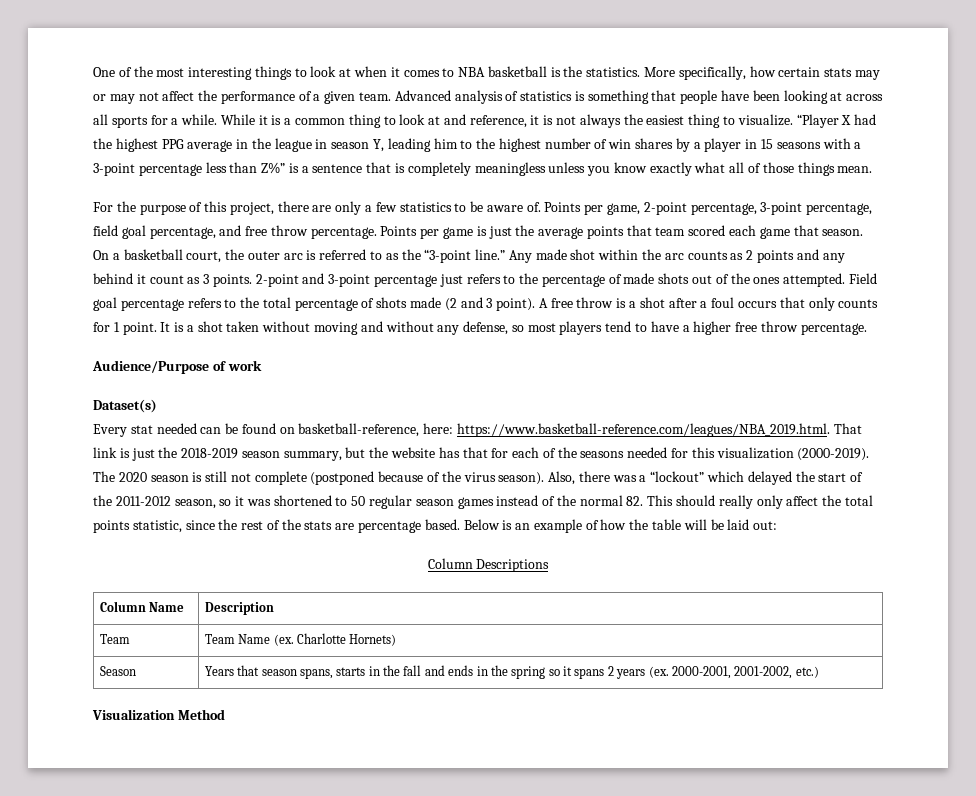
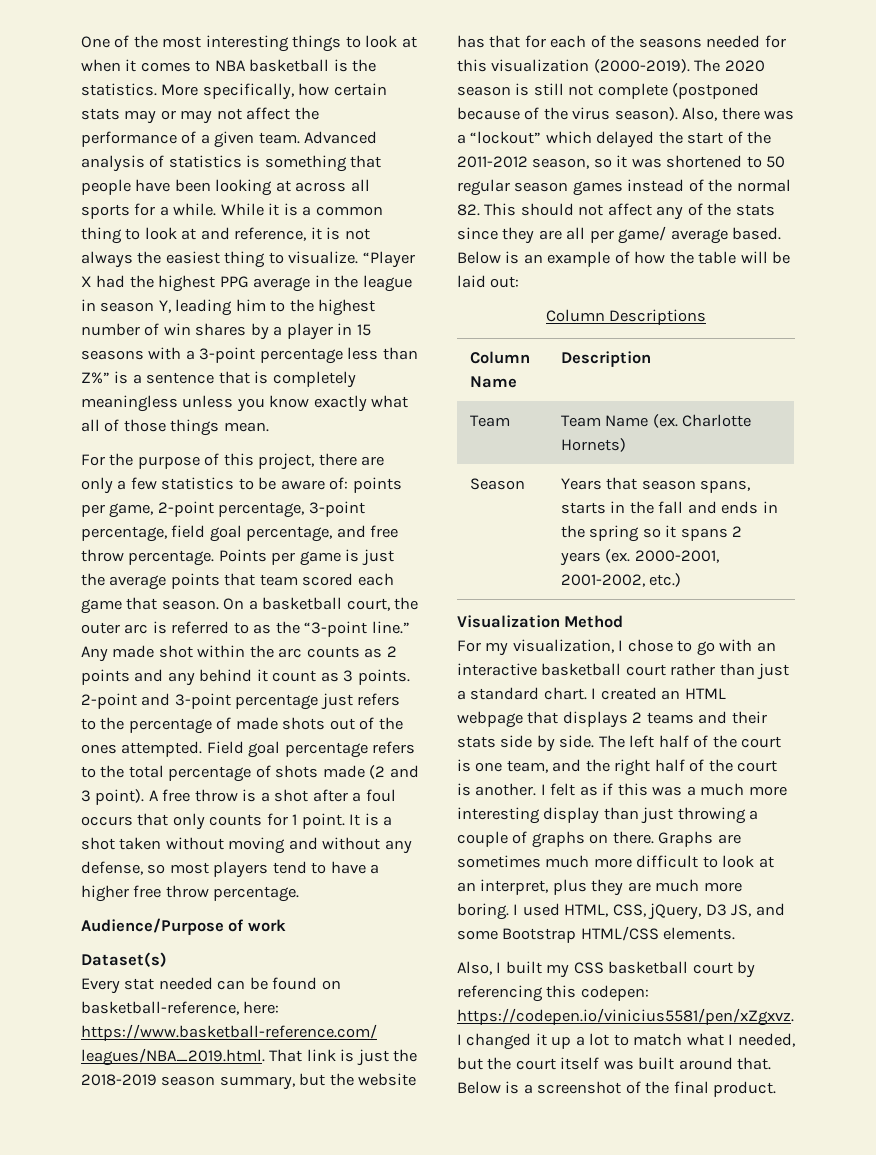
[526,202,582,212] of. Points -> [329,477,402,493] of: points
[718,495,873,509] [93,519,422,533] really only affect the total points statistic, since the rest of the stats are percentage -> [578,203,775,220] [457,226,728,244] not affect any of the stats since they are all per game/ average
(225, 714) none -> [457,639,776,656] [457,663,790,680] [457,687,726,700] [457,711,767,728] [457,735,782,752] [457,759,778,776] [457,783,787,796] [457,807,759,824] [457,831,741,848] [457,855,774,868] [457,879,742,896] [457,903,785,920] [457,926,736,943] [457,961,756,978] [457,985,649,1002] [457,1008,794,1026] [457,1033,795,1050] [457,1057,772,1070] [457,1081,777,1097] // For my visualization, I chose to go with an interactive basketball court rather than just a standard chart. I created an HTML webpage that displays 2 teams and their stats side by side. The left half of the court is one team, and the right half of the court is another. I felt as if this was a much more interesting display than just throwing a couple of graphs on there. Graphs are sometimes much more difficult to look at an interpret, plus they are much more boring. I used HTML, CSS, jQuery, D3 JS, and some Bootstrap HTML/CSS elements. // Also, I built my CSS basketball court by referencing this codepen: https://codepen.io/vinicius5581/pen/xZgxvz. I changed it up a lot to match what I needed, but the court itself was built around that. Below is a screenshot of the final product.

